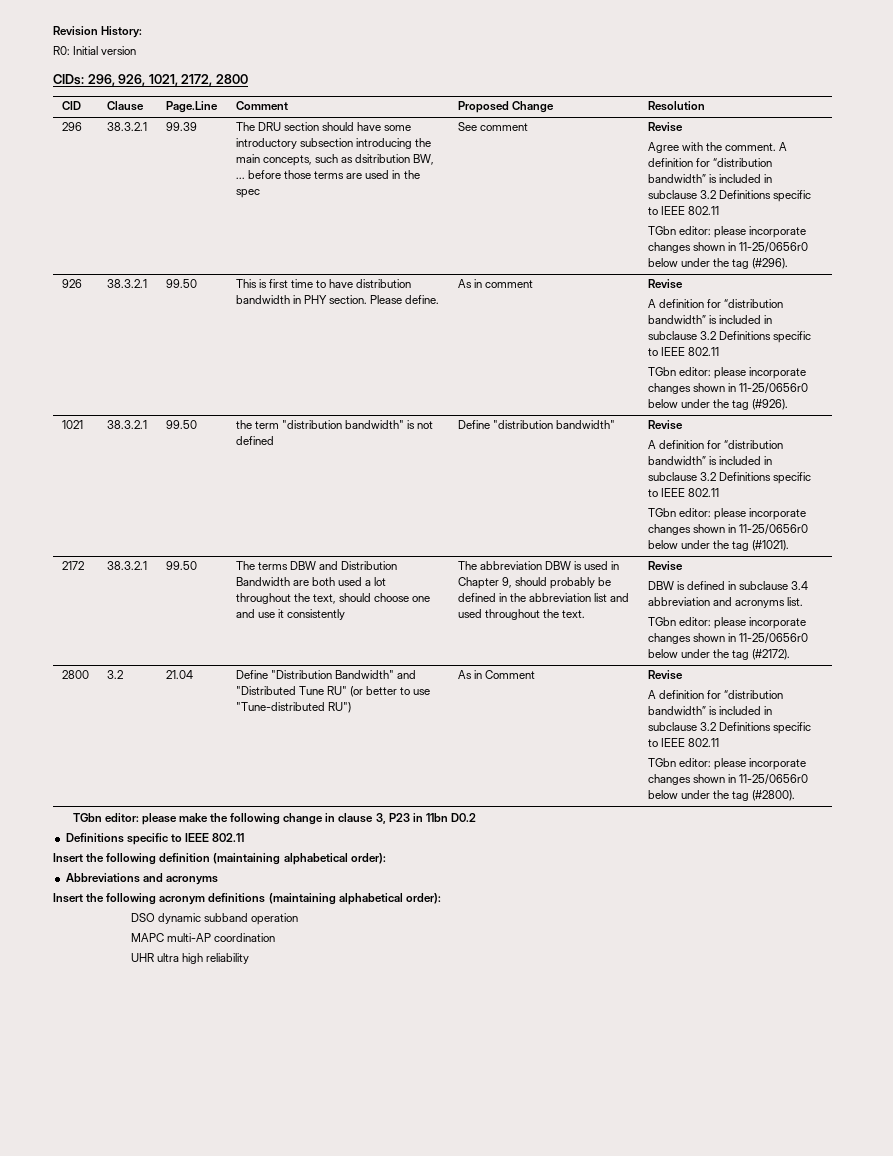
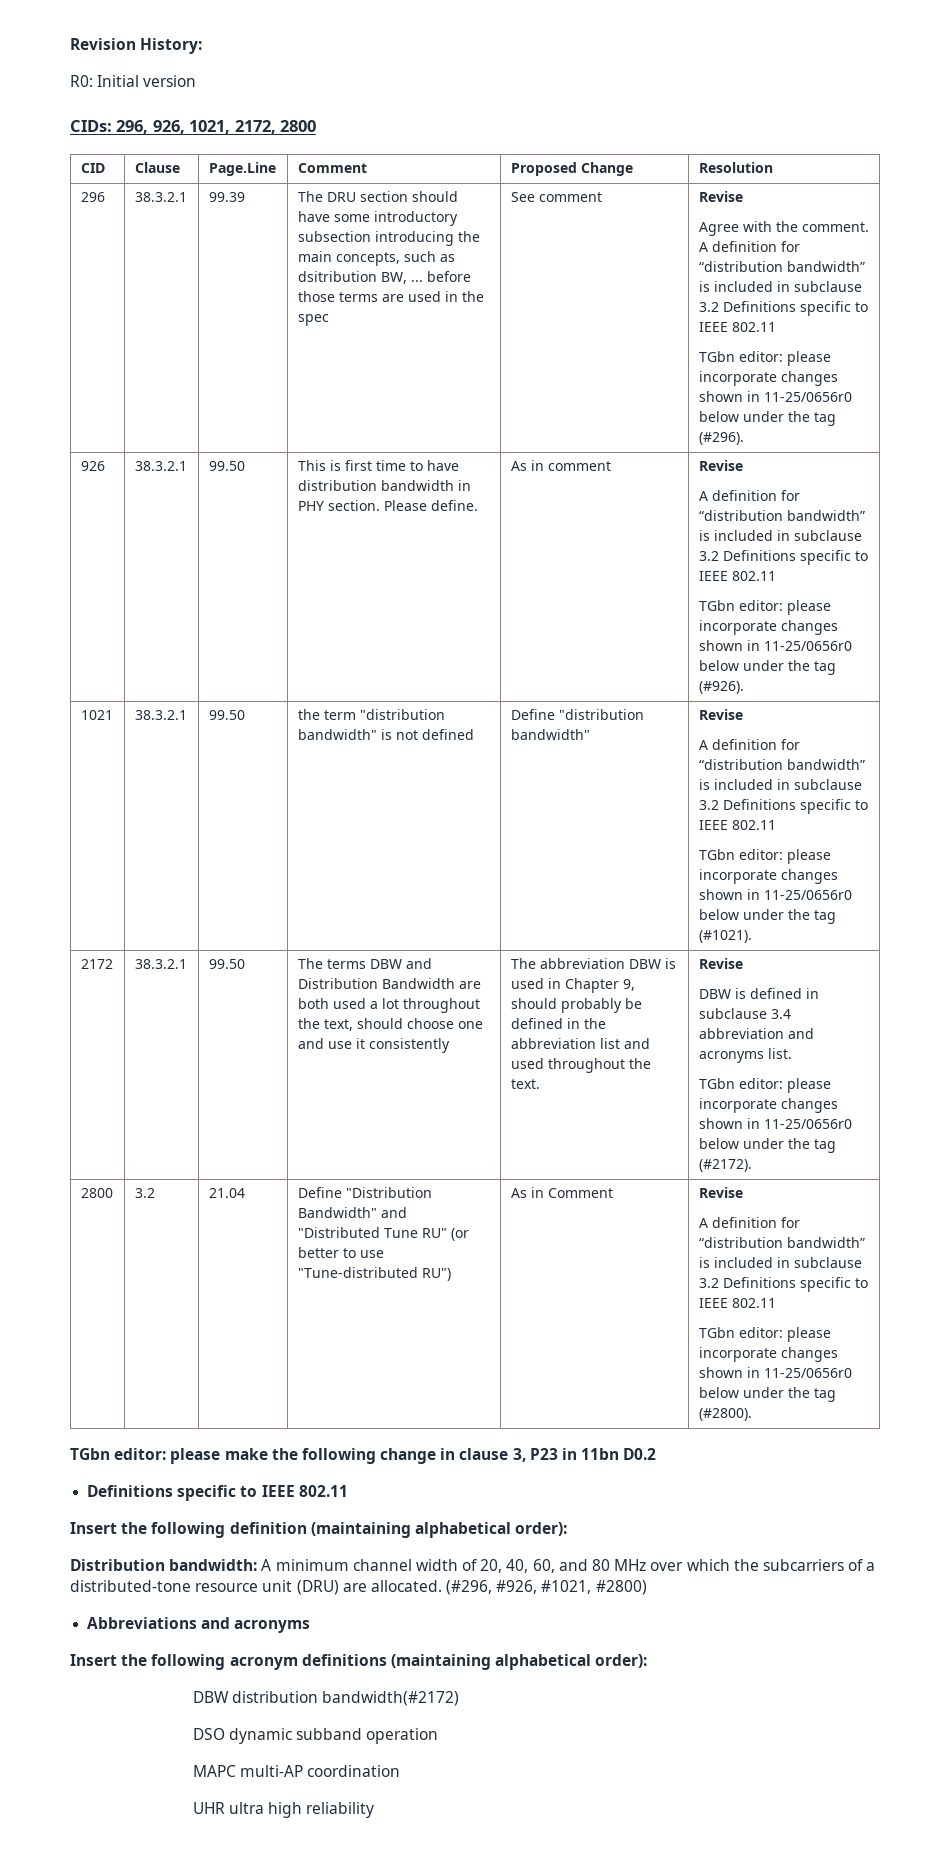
(386, 858) none -> [70,1559,876,1573] [70,1580,647,1595] // Distribution bandwidth: A minimum channel width of 20, 40, 60, and 80 MHz over which the subcarriers of a distributed-tone resource unit (DRU) are allocated. (#296, #926, #1021, #2800)
(441, 898) none -> [192,1691,459,1706] // DBW distribution bandwidth(#2172)

